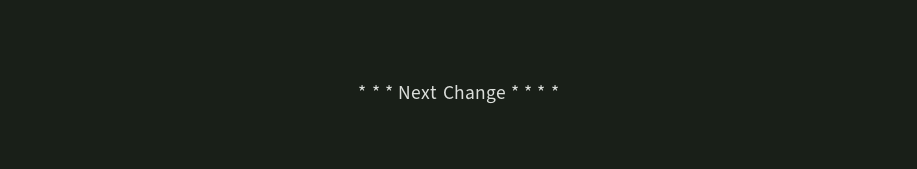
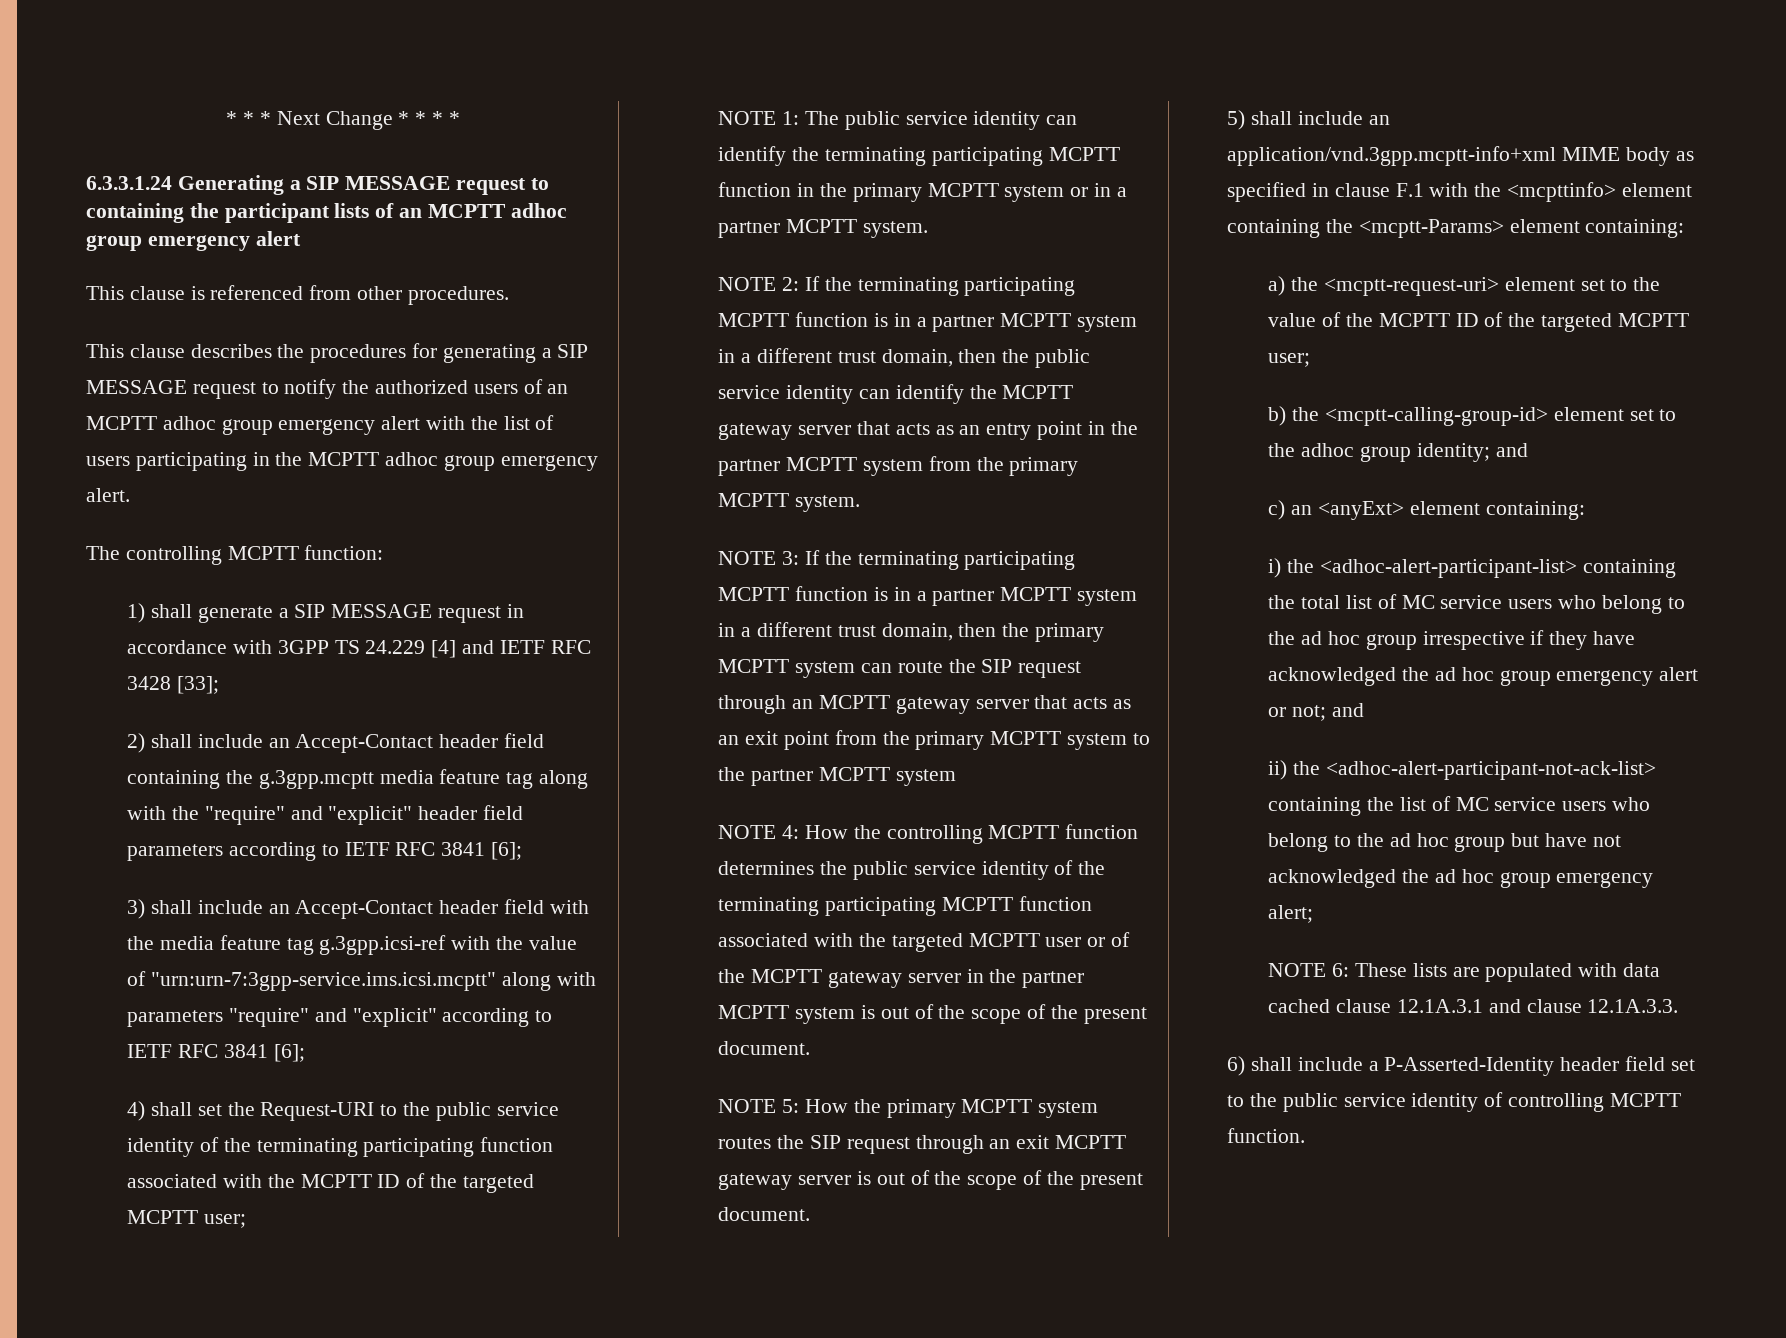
(559, 92) none -> [86,175,549,195] [86,203,567,223] [86,231,301,251] [86,285,509,305] [86,343,589,363] [86,379,569,399] [86,415,555,435] [86,452,598,471] [86,488,130,502] [86,545,384,565] [127,603,524,623] [127,640,591,658] [127,676,219,694] [127,733,544,753] [127,769,588,789] [127,805,523,825] [127,842,522,861] [127,899,589,919] [127,935,577,955] [127,971,596,991] [127,1008,553,1027] [127,1044,305,1062] [127,1101,559,1121] [127,1137,554,1157] [127,1173,534,1193] [127,1210,246,1228] [718,111,1078,130] [718,146,1120,166] [718,182,1127,202] [718,219,928,238] [718,276,1076,296] [718,312,1137,332] [718,348,1090,368] [718,384,1074,404] [718,421,1138,440] [718,456,1079,476] [718,493,861,512] [718,550,1076,570] [718,586,1137,606] [718,622,1104,642] [718,659,1082,678] [718,695,1131,714] [718,730,1150,750] [718,767,956,786] [718,824,1139,844] [718,860,1106,880] [718,896,1092,916] [718,932,1130,952] [718,969,1085,988] [718,1004,1147,1024] [718,1041,811,1055] [718,1099,1099,1118] [718,1135,1126,1154] [718,1170,1143,1190] [718,1207,811,1221] [1227,110,1390,130] [1227,146,1694,166] [1227,182,1692,202] [1227,219,1685,238] [1268,276,1661,296] [1268,312,1689,332] [1268,353,1311,367] [1268,406,1677,426] [1268,443,1528,462] [1268,500,1585,520] [1268,558,1676,578] [1268,594,1685,614] [1268,630,1635,650] [1268,667,1699,686] [1268,703,1364,721] [1268,760,1656,780] [1268,796,1650,816] [1268,833,1621,852] [1268,869,1654,888] [1268,905,1314,923] [1268,963,1660,982] [1268,999,1679,1013] [1227,1056,1695,1076] [1227,1092,1681,1112] [1227,1128,1306,1143] // 6.3.3.1.24 Generating a SIP MESSAGE request to containing the participant lists of an MCPTT adhoc group emergency alert // This clause is referenced from other procedures. // This clause describes the procedures for generating a SIP MESSAGE request to notify the authorized users of an MCPTT adhoc group emergency alert with the list of users participating in the MCPTT adhoc group emergency alert. // The controlling MCPTT function: // 1) shall generate a SIP MESSAGE request in accordance with 3GPP TS 24.229 [4] and IETF RFC 3428 [33]; // 2) shall include an Accept-Contact header field containing the g.3gpp.mcptt media feature tag along with the "require" and "explicit" header field parameters according to IETF RFC 3841 [6]; // 3) shall include an Accept-Contact header field with the media feature tag g.3gpp.icsi-ref with the value of "urn:urn-7:3gpp-service.ims.icsi.mcptt" along with parameters "require" and "explicit" according to IETF RFC 3841 [6]; // 4) shall set the Request-URI to the public service identity of the terminating participating function associated with the MCPTT ID of the targeted MCPTT user; // NOTE 1: The public service identity can identify the terminating participating MCPTT function in the primary MCPTT system or in a partner MCPTT system. // NOTE 2: If the terminating participating MCPTT function is in a partner MCPTT system in a different trust domain, then the public service identity can identify the MCPTT gateway server that acts as an entry point in the partner MCPTT system from the primary MCPTT system. // NOTE 3: If the terminating participating MCPTT function is in a partner MCPTT system in a different trust domain, then the primary MCPTT system can route the SIP request through an MCPTT gateway server that acts as an exit point from the primary MCPTT system to the partner MCPTT system // NOTE 4: How the controlling MCPTT function determines the public service identity of the terminating participating MCPTT function associated with the targeted MCPTT user or of the MCPTT gateway server in the partner MCPTT system is out of the scope of the present document. // NOTE 5: How the primary MCPTT system routes the SIP request through an exit MCPTT gateway server is out of the scope of the present document. // 5) shall include an application/vnd.3gpp.mcptt-info+xml MIME body as specified in clause F.1 with the <mcpttinfo> element containing the <mcptt-Params> element containing: // a) the <mcptt-request-uri> element set to the value of the MCPTT ID of the targeted MCPTT user; // b) the <mcptt-calling-group-id> element set to the adhoc group identity; and // c) an <anyExt> element containing: // i) the <adhoc-alert-participant-list> containing the total list of MC service users who belong to the ad hoc group irrespective if they have acknowledged the ad hoc group emergency alert or not; and // ii) the <adhoc-alert-participant-not-ack-list> containing the list of MC service users who belong to the ad hoc group but have not acknowledged the ad hoc group emergency alert; // NOTE 6: These lists are populated with data cached clause 12.1A.3.1 and clause 12.1A.3.3. // 6) shall include a P-Asserted-Identity header field set to the public service identity of controlling MCPTT function.

